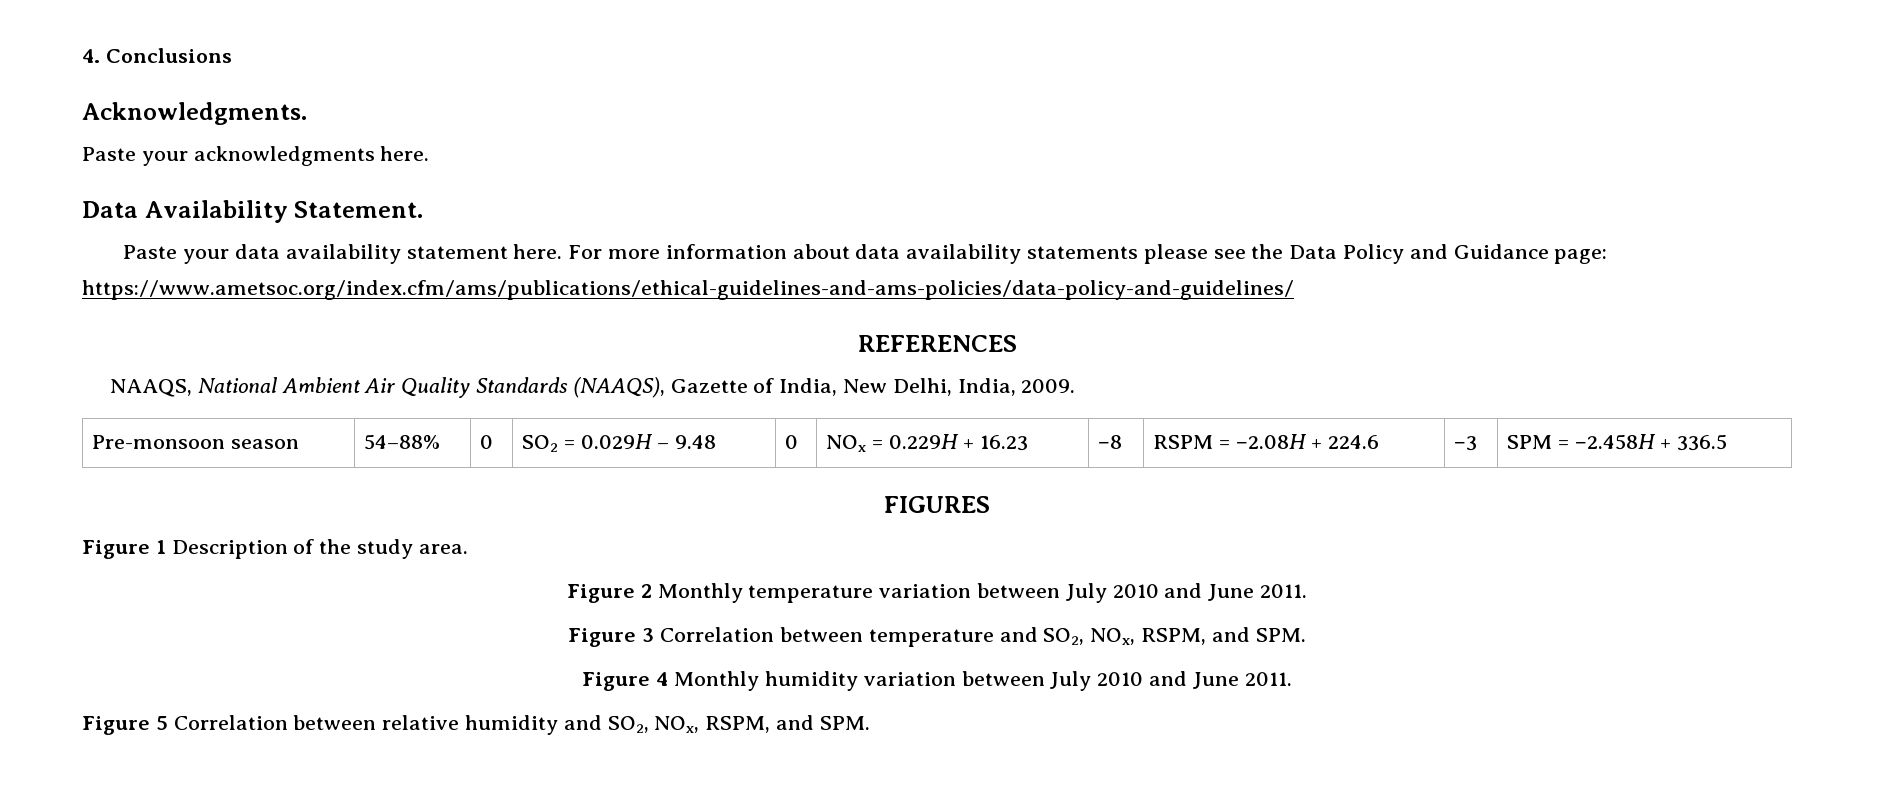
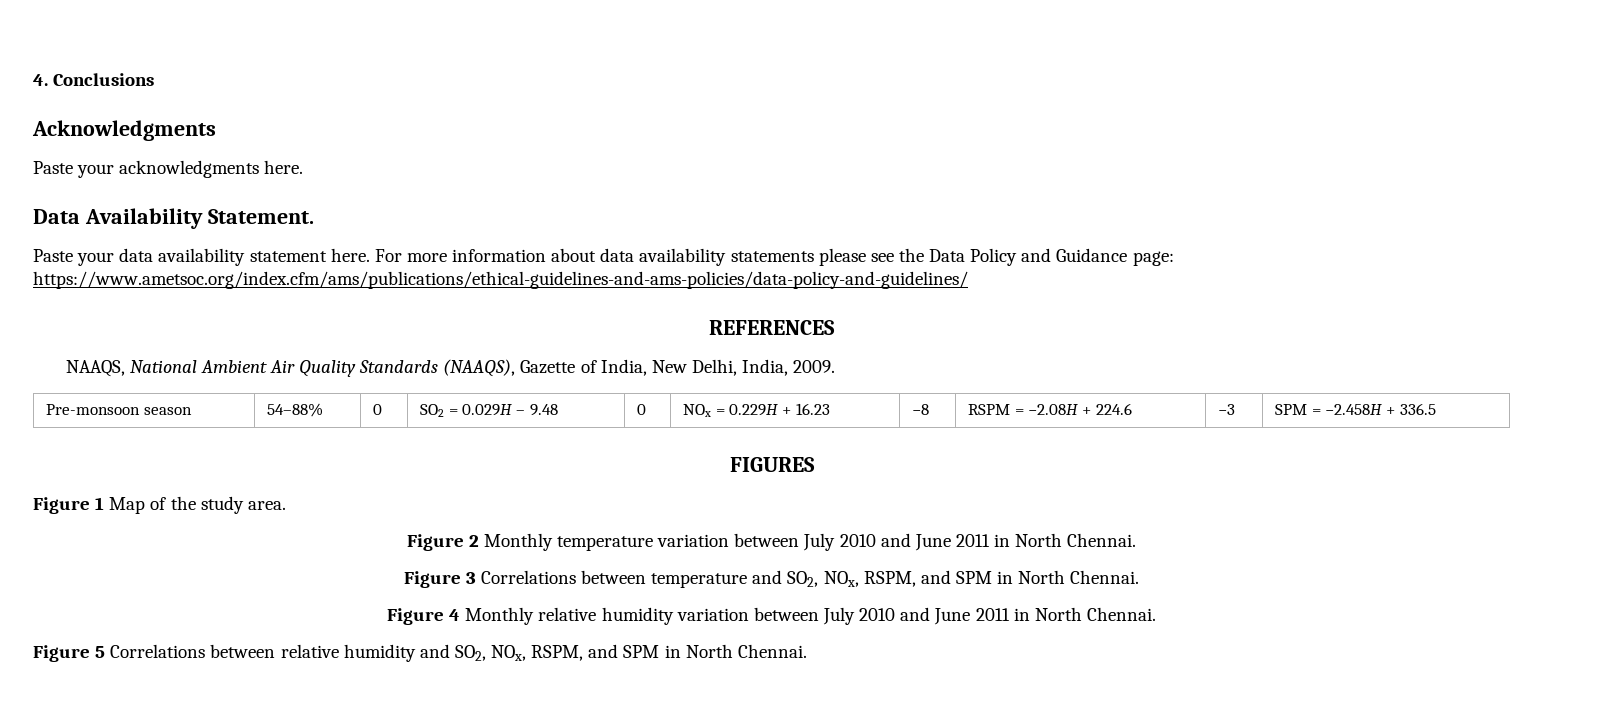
[82,102,307,125] Acknowledgments. -> [32,120,216,141] Acknowledgments
[171,540,288,559] Description -> [109,497,146,514] Map
[1260,584,1308,598] 2011. -> [955,533,1137,547] 2011 in North Chennai.
[660,627,775,642] Correlation -> [480,570,576,584] Correlations
[1255,628,1306,642] SPM. -> [955,570,1140,584] SPM in North Chennai.
(760, 681) none -> [538,607,597,621] relative
[1244,672,1292,686] 2011. -> [975,607,1156,621] 2011 in North Chennai.
[173,715,288,730] Correlation -> [110,644,206,658] Correlations
[819,716,870,730] SPM. -> [623,644,807,658] SPM in North Chennai.

